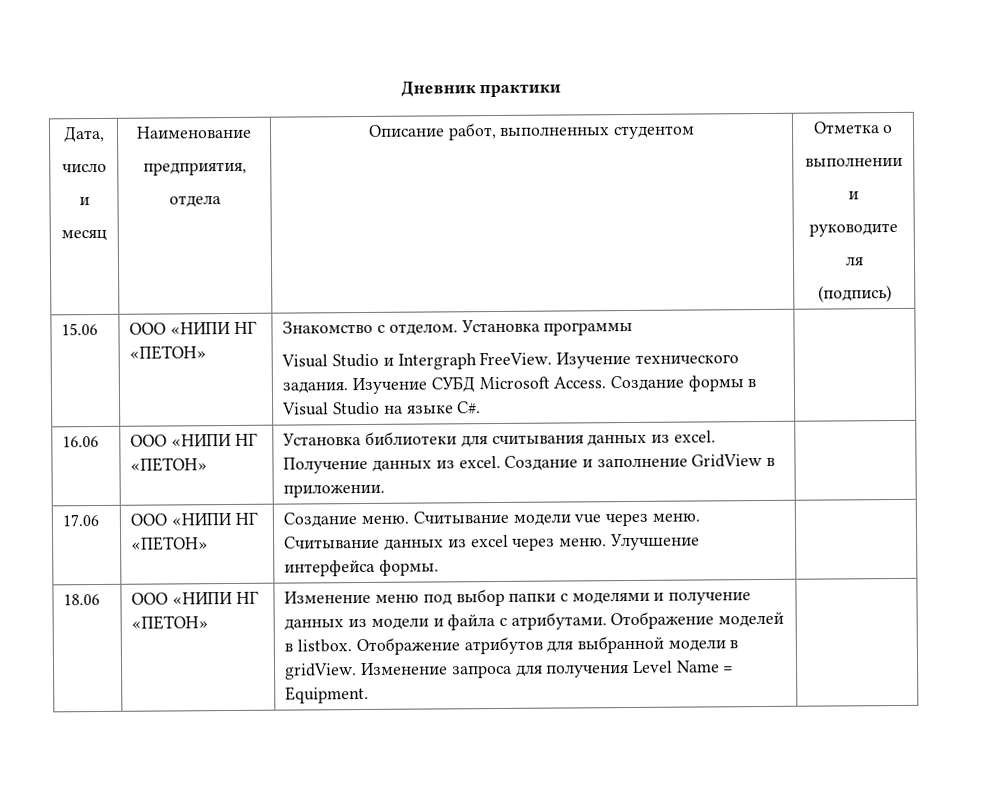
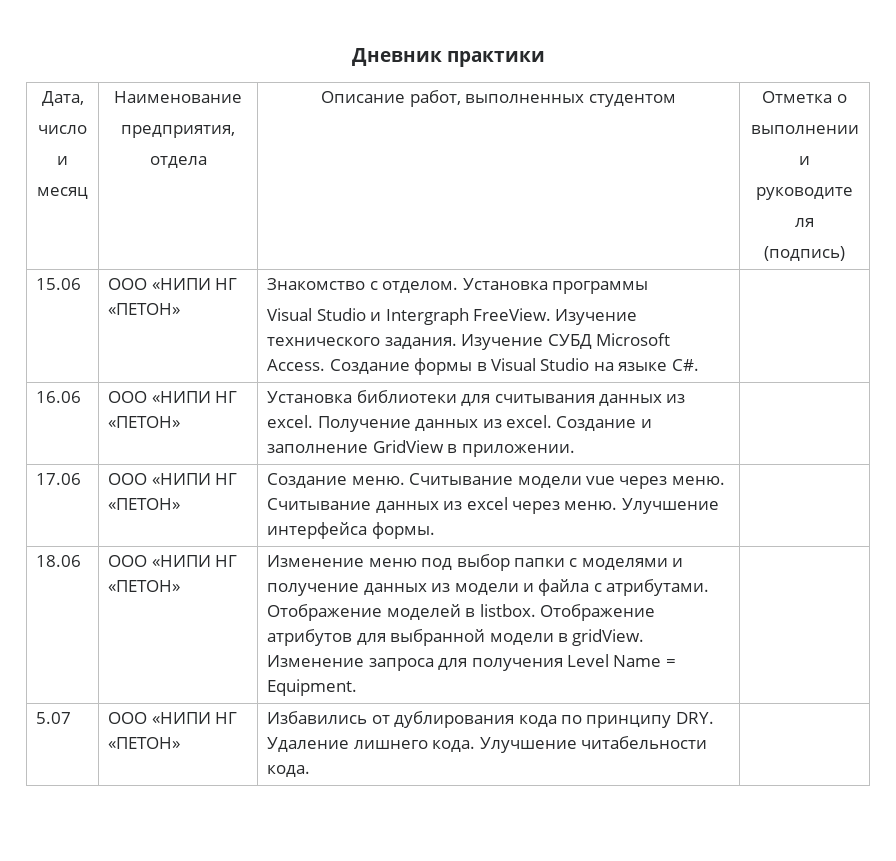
(370, 694) none -> [36,712,72,724] [108,712,238,724] [108,737,181,749] [267,711,714,728] [267,736,708,753] [267,765,311,777] // 5.07 | ООО «НИПИ НГ «ПЕТОН» | Избавились от дублирования кода по принципу DRY. Удаление лишнего кода. Улучшение читабельности кода. |

